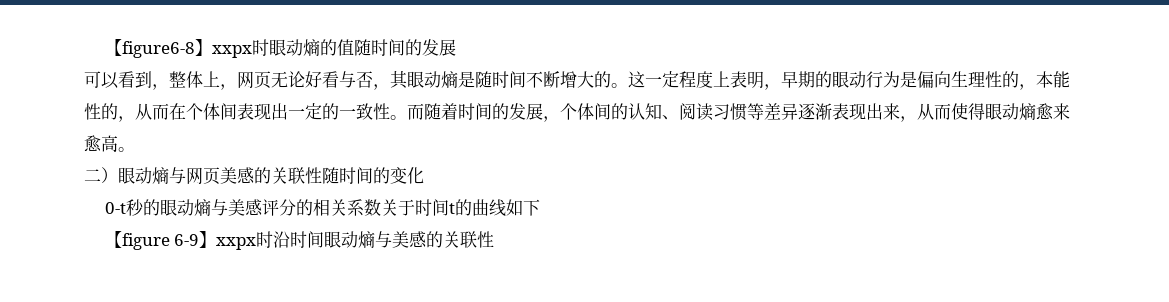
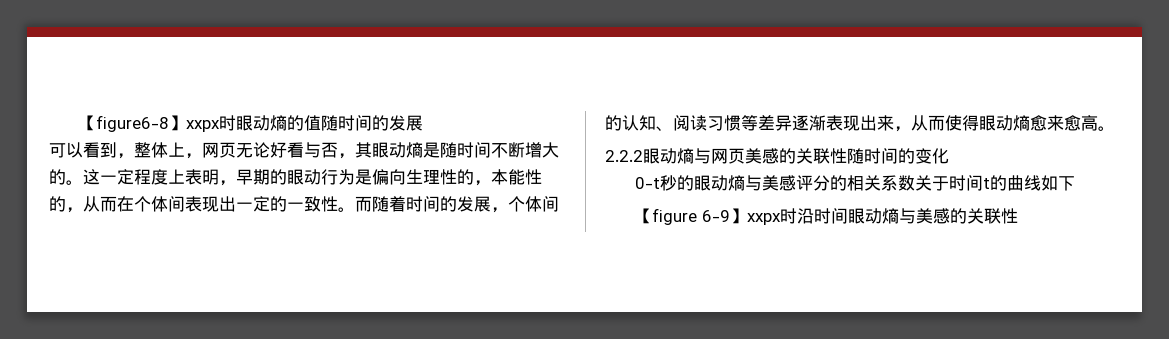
[84,167,118,183] 二） -> [605,150,643,162] 2.2.2

